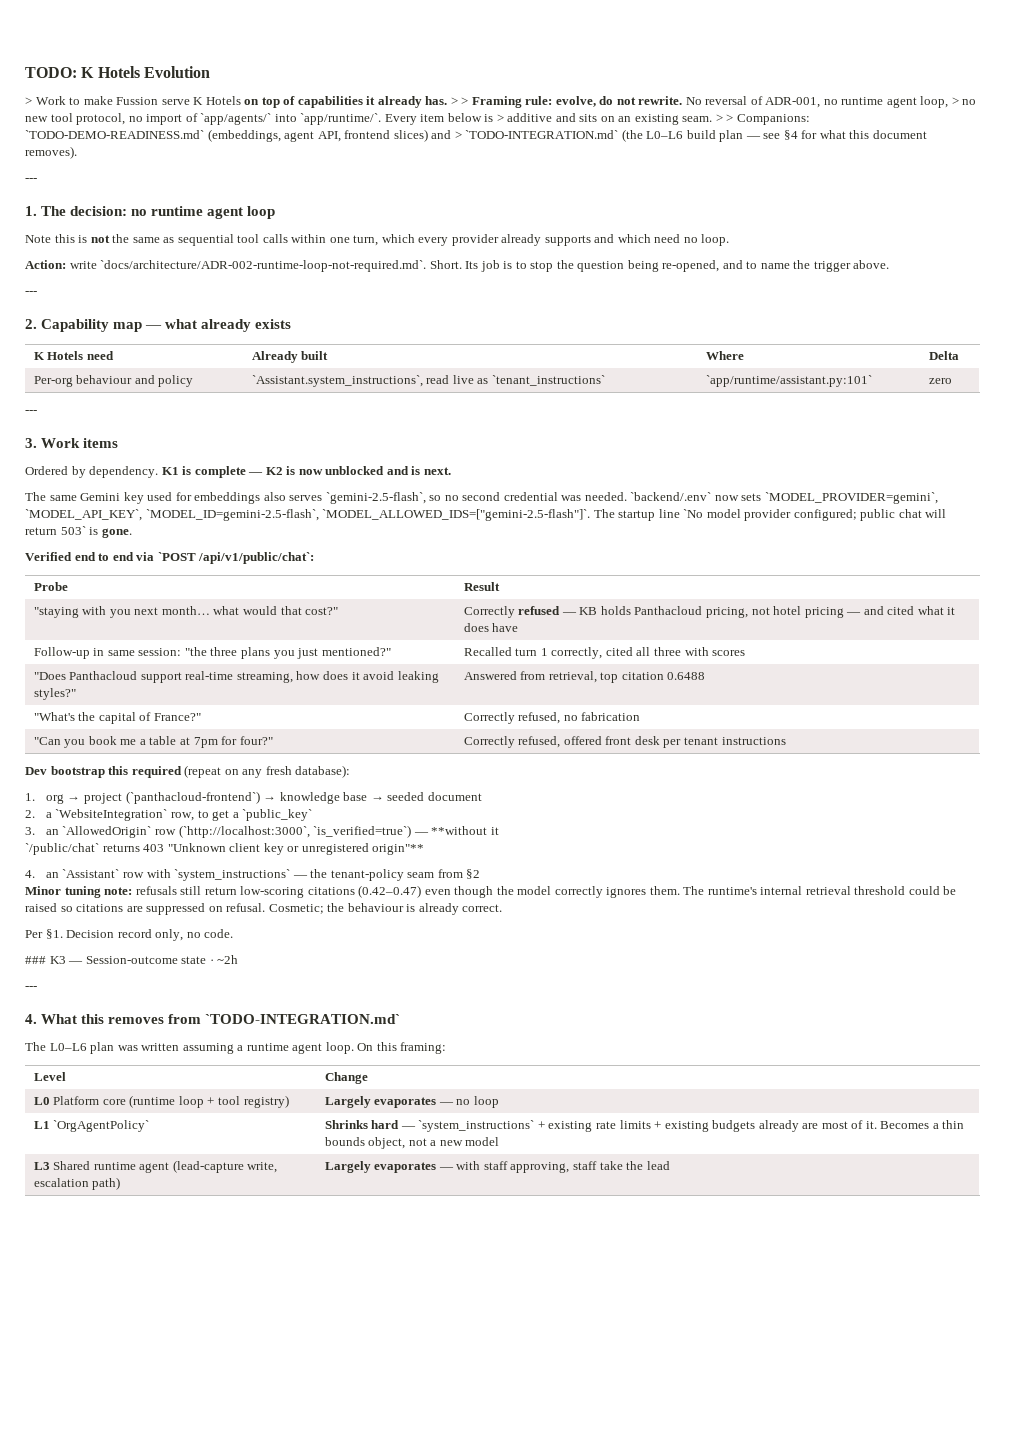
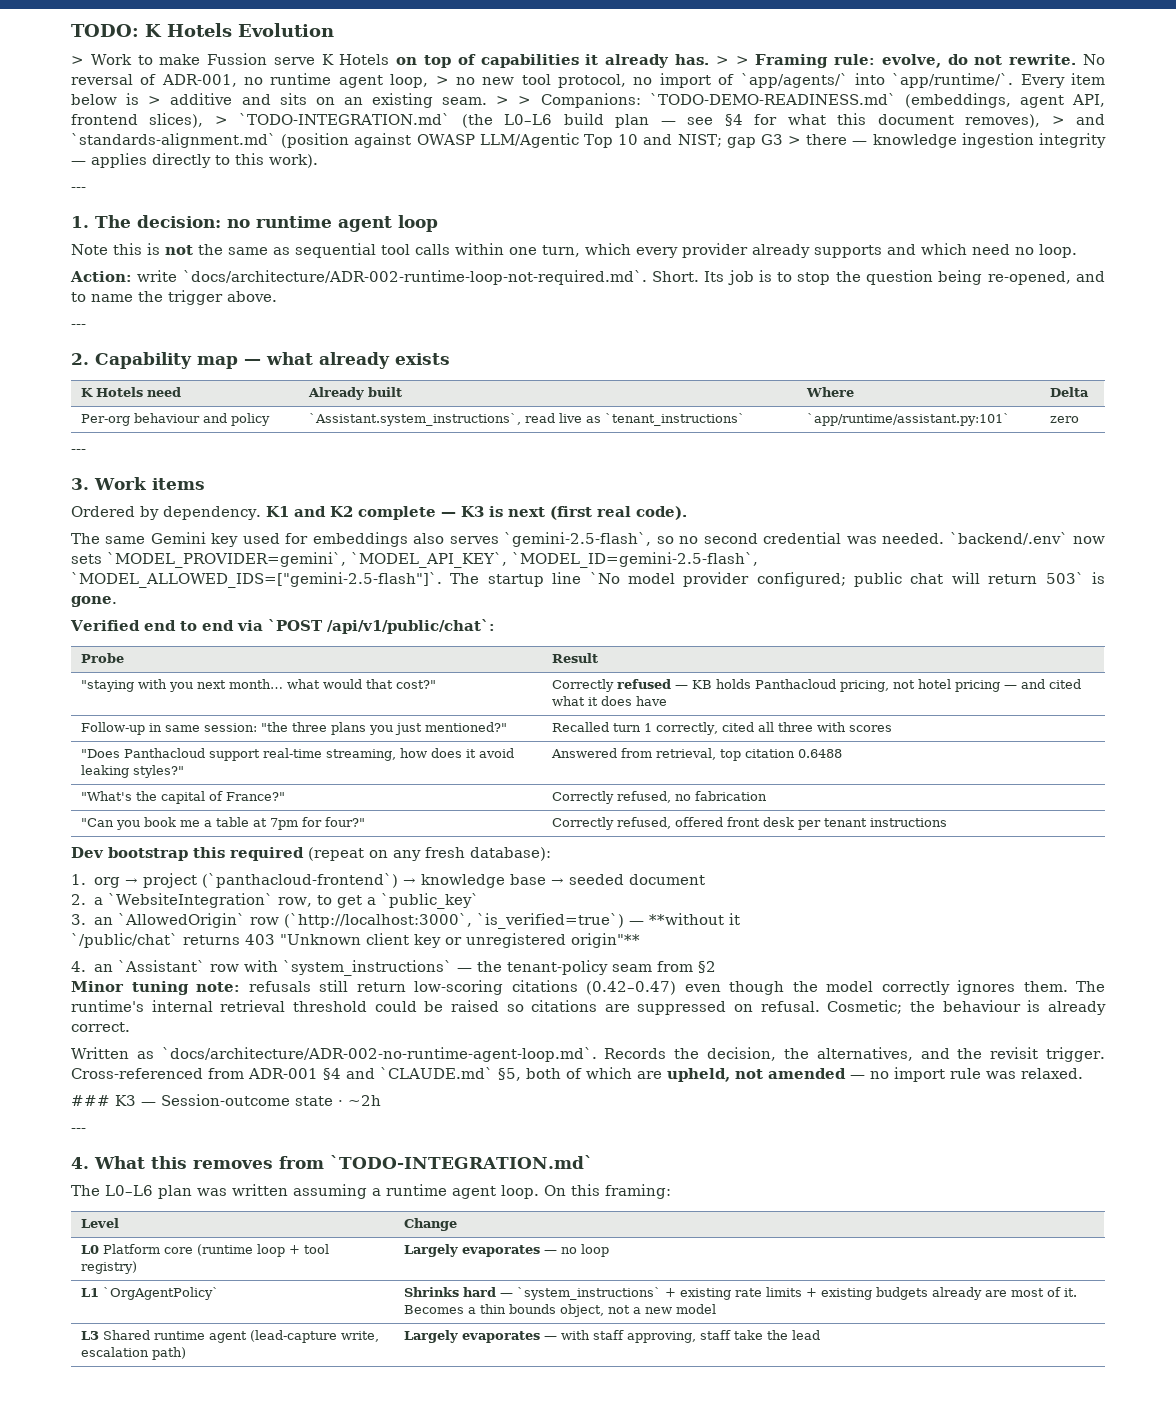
[393,129,452,142] slices) and -> [149,113,204,128] slices),
[25,146,77,159] removes). -> [965,114,1106,128] [71,133,1106,148] [71,153,318,168] removes), > and `standards-alignment.md` (position against OWASP LLM/Agentic Top 10 and NIST; gap G3 > there — knowledge ingestion integrity — applies directly to this work).
[182,466,451,478] is complete — K2 is now unblocked and is next. -> [293,506,687,520] and K2 complete — K3 is next (first real code).
[25,929,234,941] Per §1. Decision record only, no code. -> [71,1047,1106,1062] [71,1067,1083,1082] Written as `docs/architecture/ADR-002-no-runtime-agent-loop.md`. Records the decision, the alternatives, and the revisit trigger. Cross-referenced from ADR-001 §4 and `CLAUDE.md` §5, both of which are upheld, not amended — no import rule was relaxed.

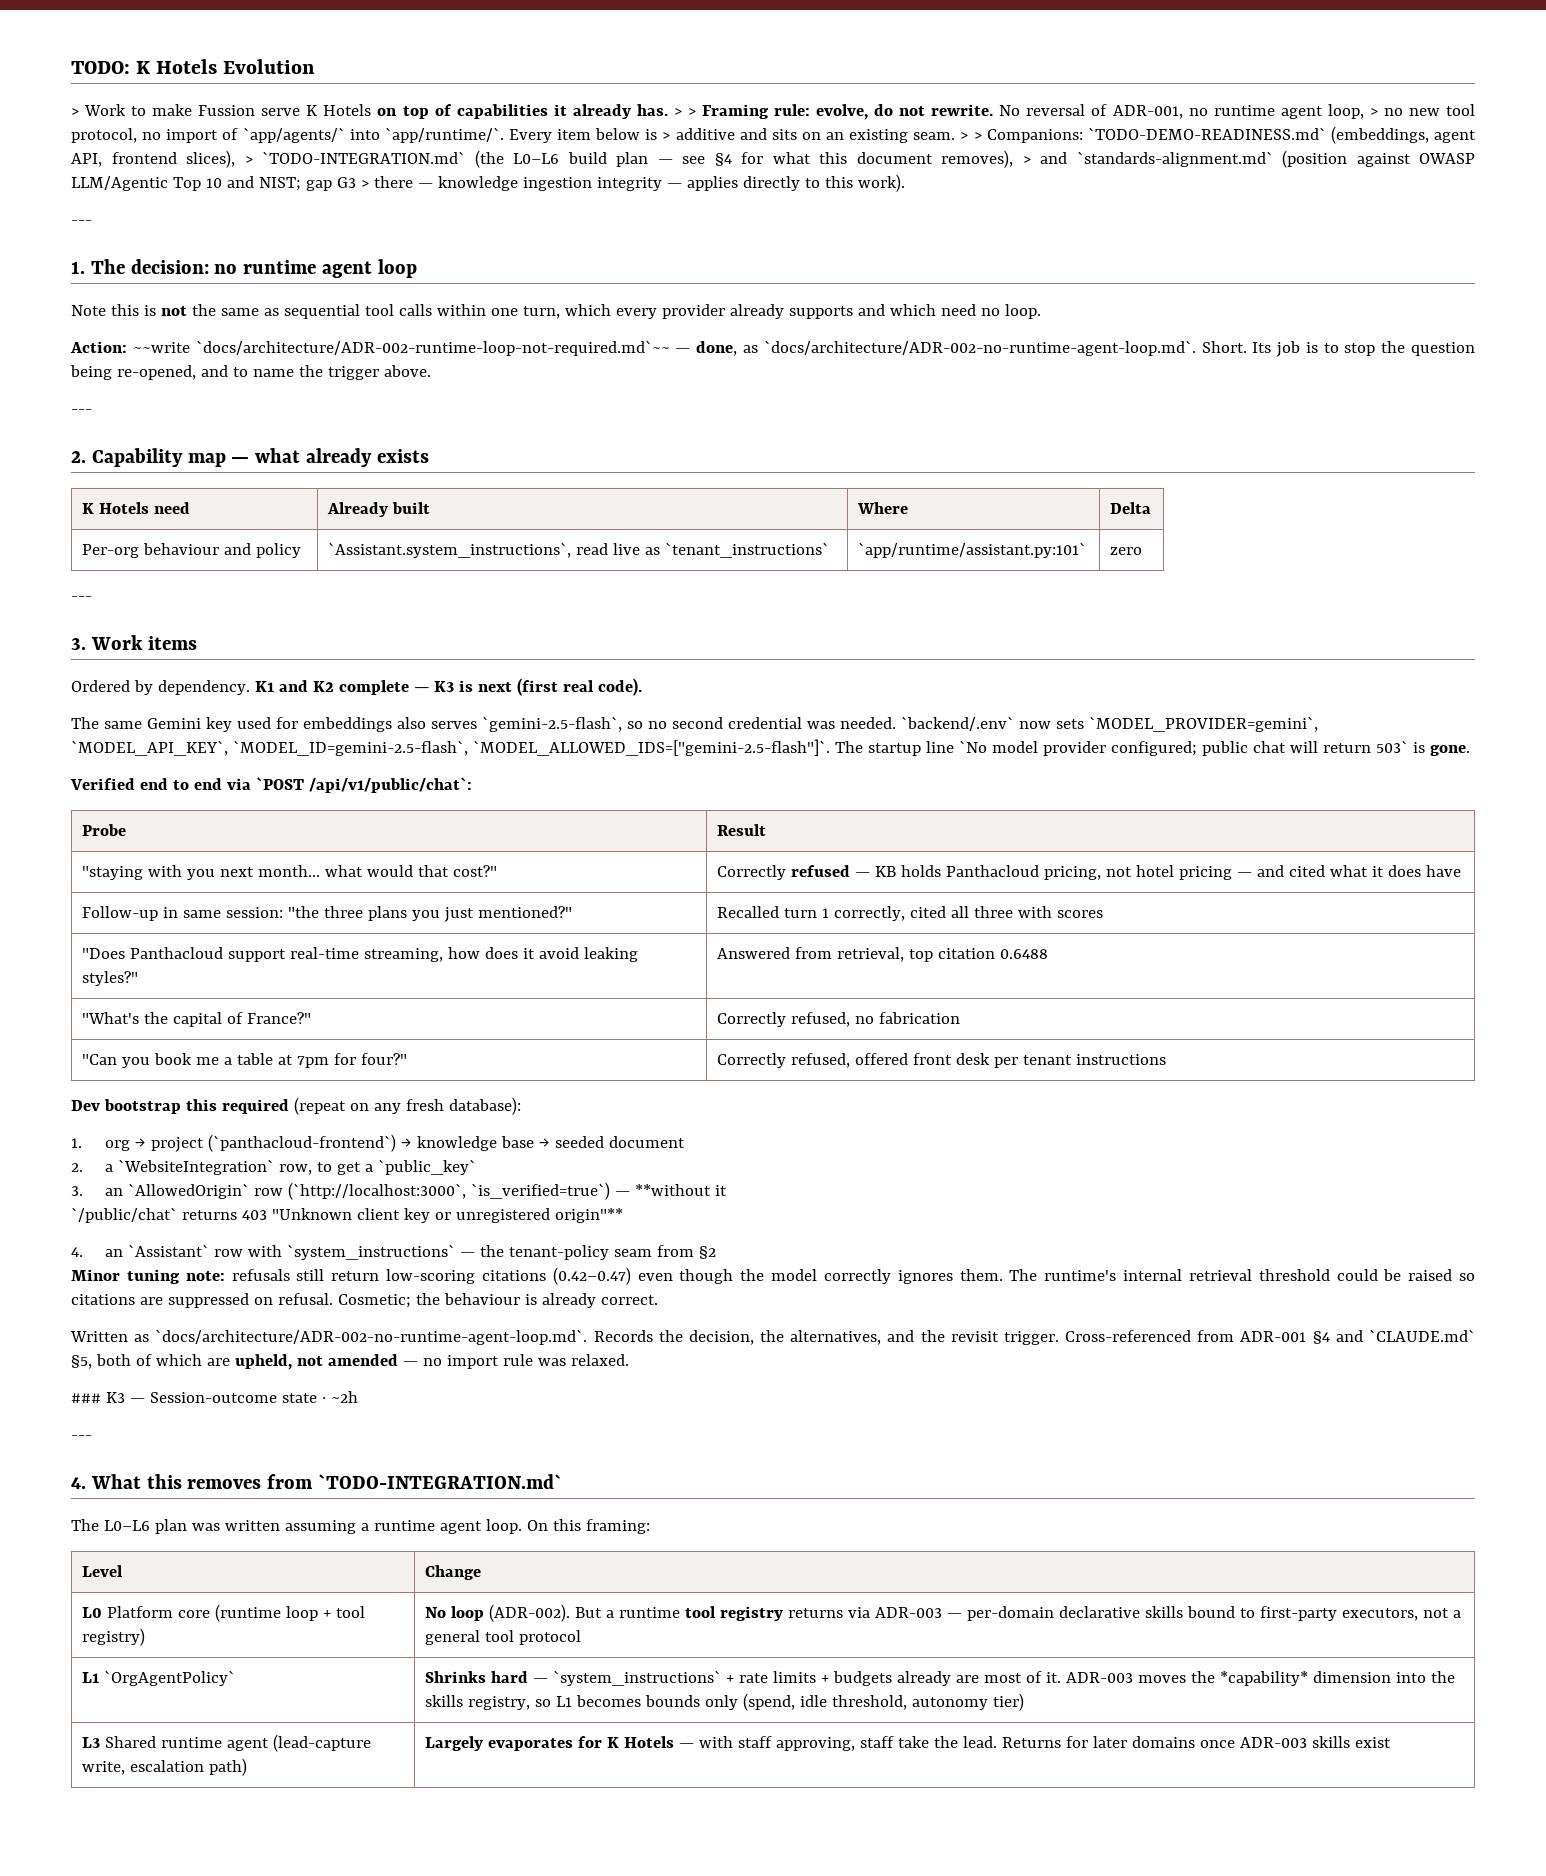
[137,270,647,285] write `docs/architecture/ADR-002-runtime-loop-not-required.md`. -> [132,340,1196,356] ~~write `docs/architecture/ADR-002-runtime-loop-not-required.md`~~ — done, as `docs/architecture/ADR-002-no-runtime-agent-loop.md`.
[403,1244,609,1257] Largely evaporates — no loop -> [425,1604,1462,1622] [425,1630,582,1645] No loop (ADR-002). But a runtime tool registry returns via ADR-003 — per-domain declarative skills bound to first-party executors, not a general tool protocol
[679,1288,731,1300] existing -> (735, 1679) none
[820,1288,872,1300] existing -> (830, 1679) none
[403,1304,716,1317] Becomes a thin bounds object, not a new model -> [1066,1671,1456,1686] [425,1693,1025,1711] ADR-003 moves the *capability* dimension into the skills registry, so L1 becomes bounds only (spend, idle threshold, autonomy tier)
(540, 1337) none -> [578,1736,675,1748] for K Hotels
[791,1330,820,1340] lead -> [963,1736,1392,1748] lead. Returns for later domains once ADR-003 skills exist

